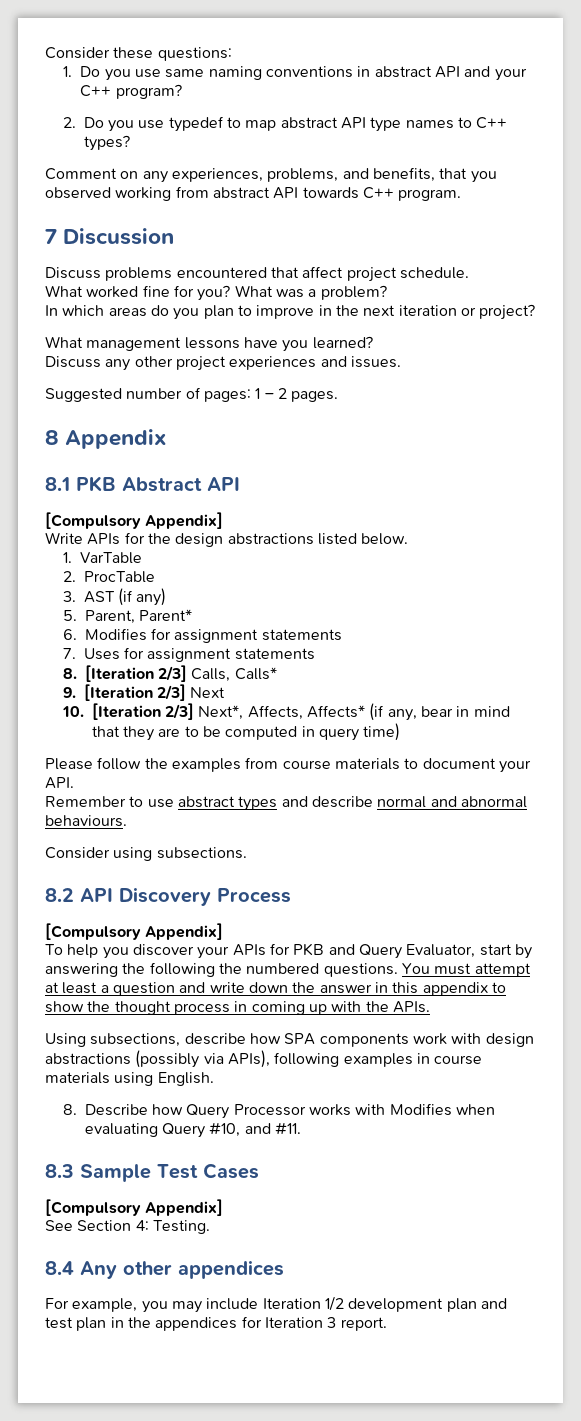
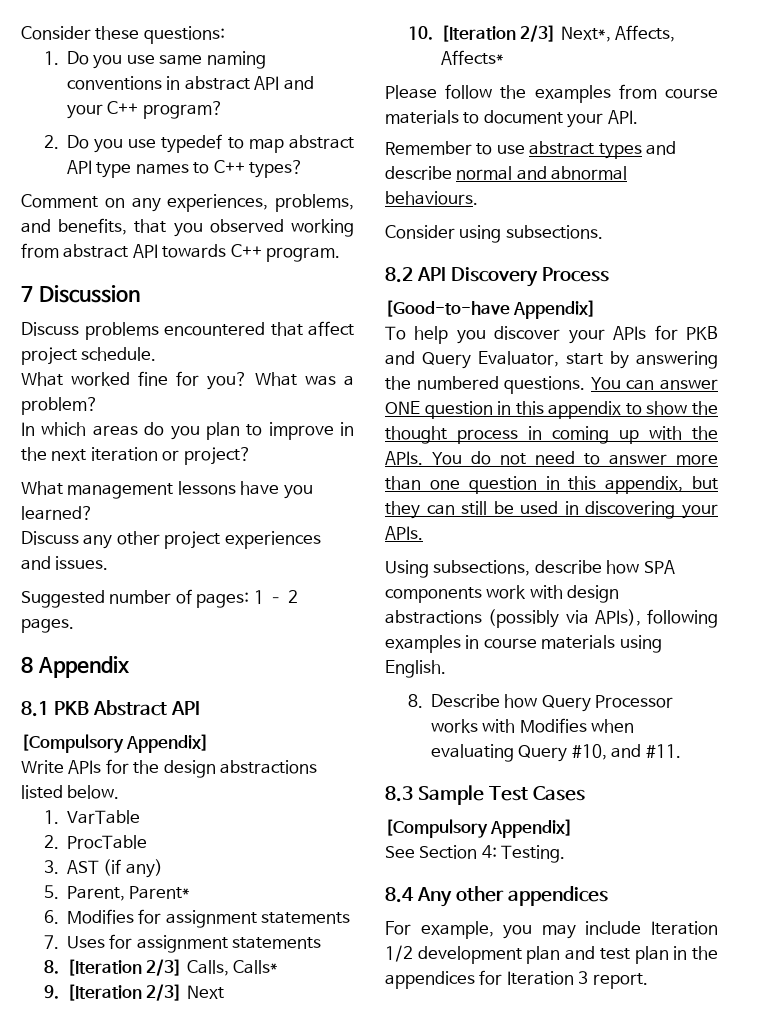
[369,703,510,721] [91,723,401,741] (if any, bear in mind that they are to be computed in query time) -> (504, 57) none
[45,923,141,940] [Compulsory -> [385,300,510,317] [Good-to-have
[149,962,242,977] following the -> (411, 383) none
[434,963,531,977] [45,982,372,996] must attempt at least a question and write down the answer -> [626,379,719,390] [385,401,493,419] can answer ONE question
(430, 1007) none -> [432,451,718,465] [385,476,718,494] [385,501,718,519] [385,526,423,540] You do not need to answer more than one question in this appendix, but they can still be used in discovering your APIs.

